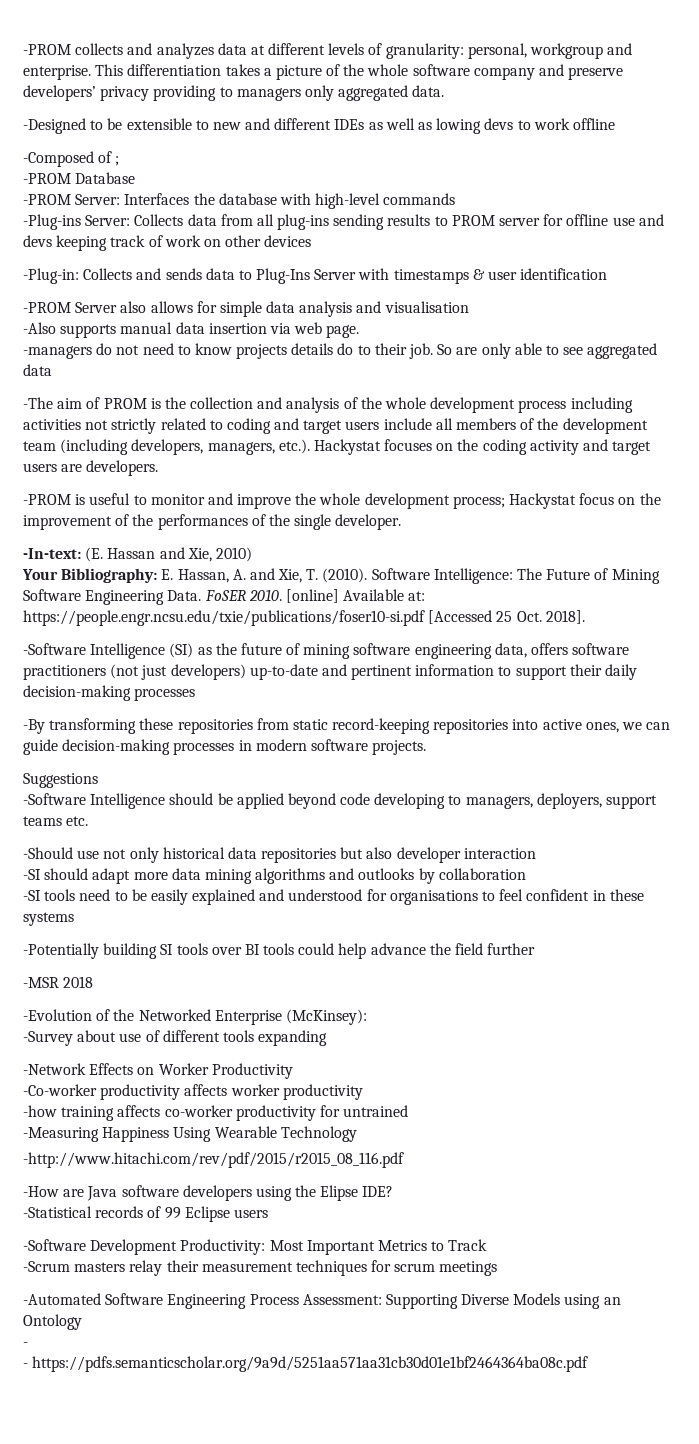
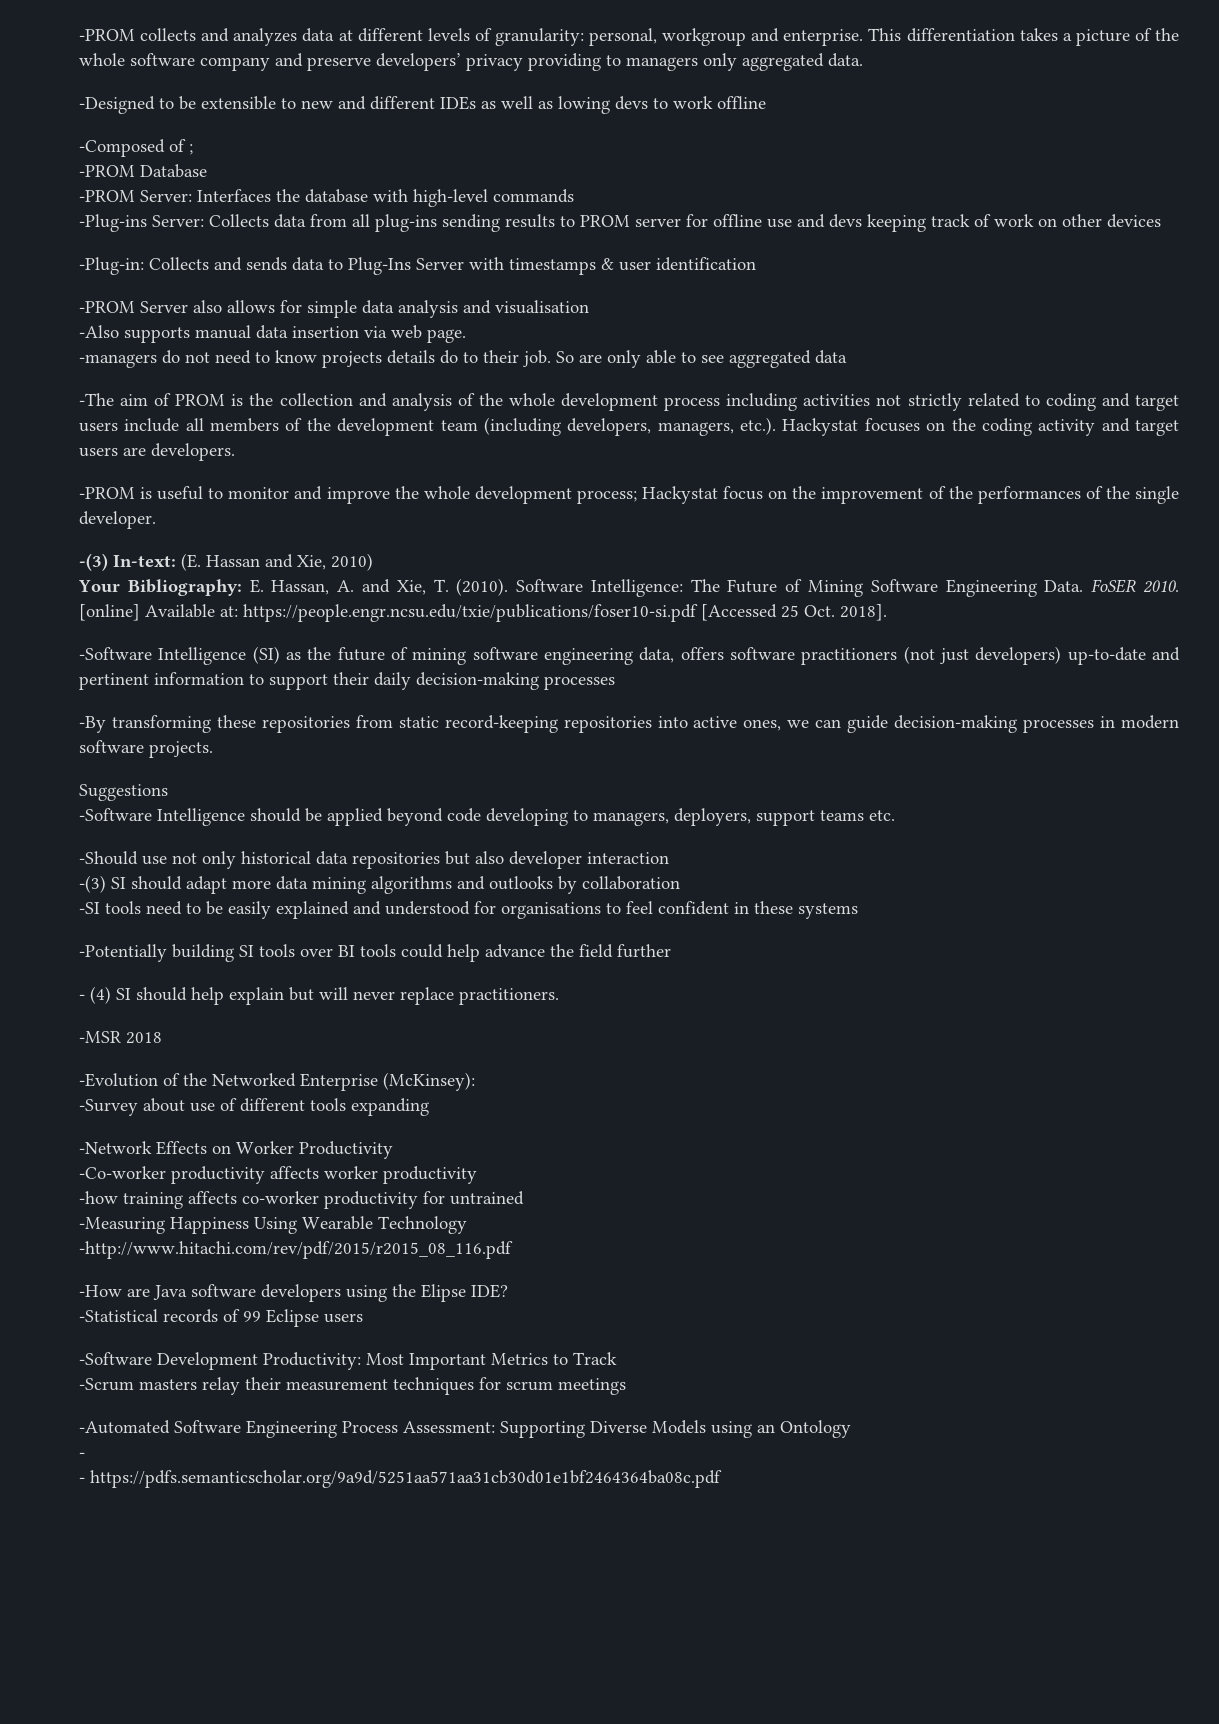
[23,548,81,559] -In-text: -> [79,553,176,571] -(3) In-text:
[23,869,41,880] -SI -> [79,875,126,893] -(3) SI
(536, 949) none -> [79,986,559,1005] // - (4) SI should help explain but will never replace practitioners.

